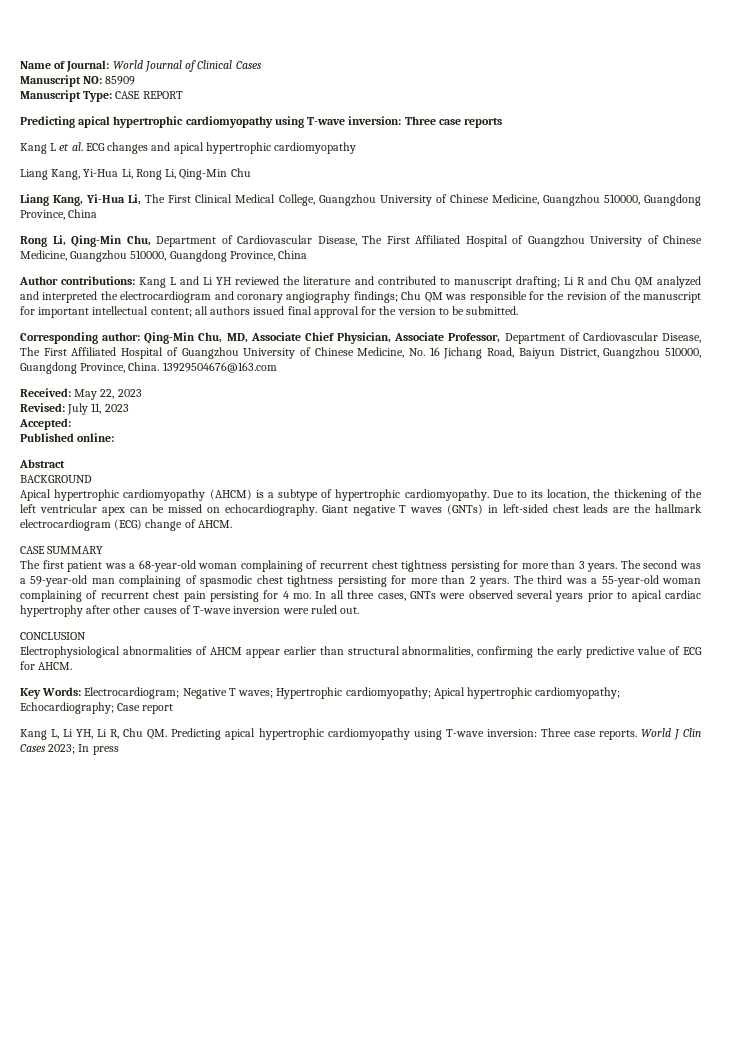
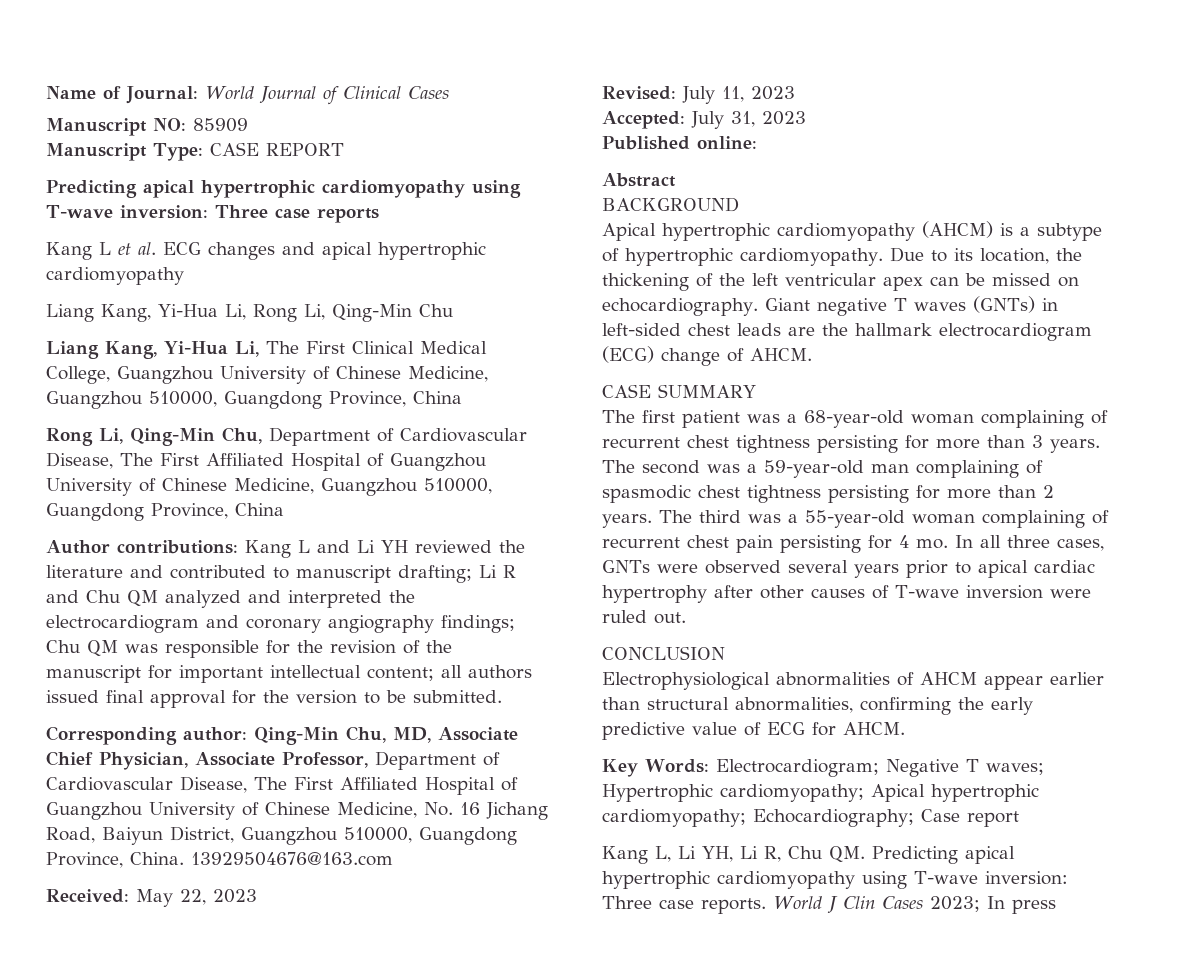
(71, 424) none -> [691,111,806,129] July 31, 2023

